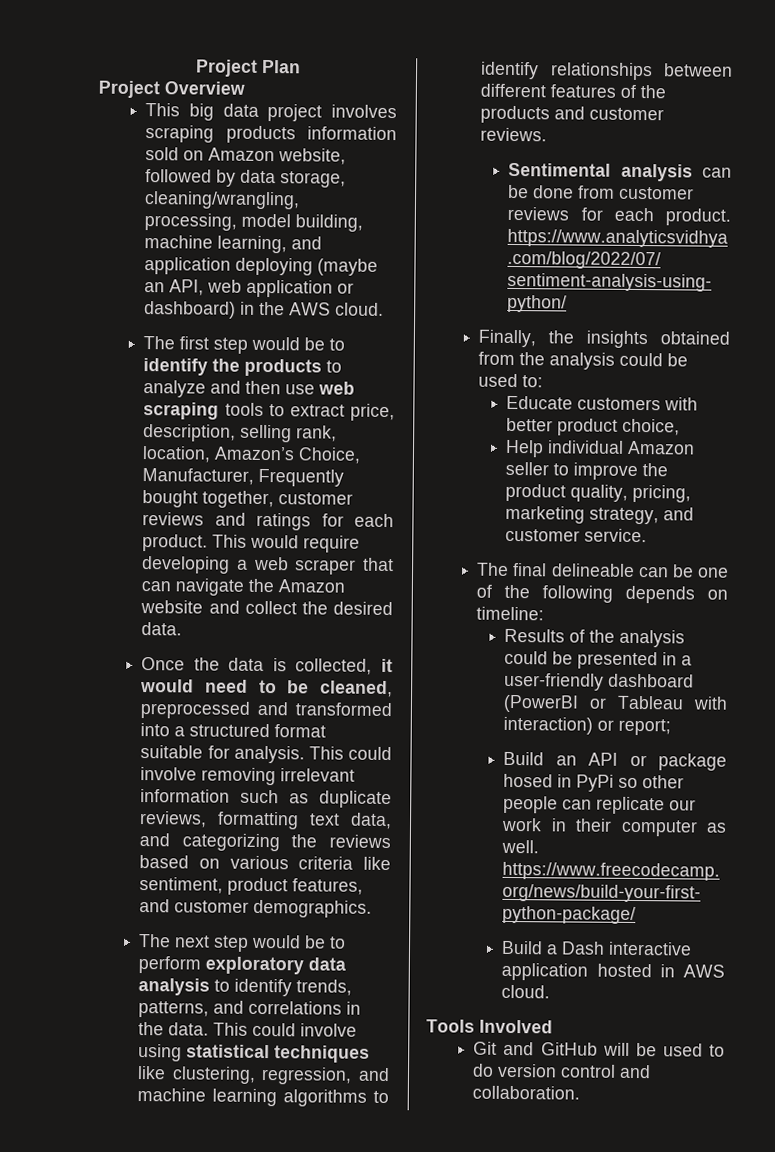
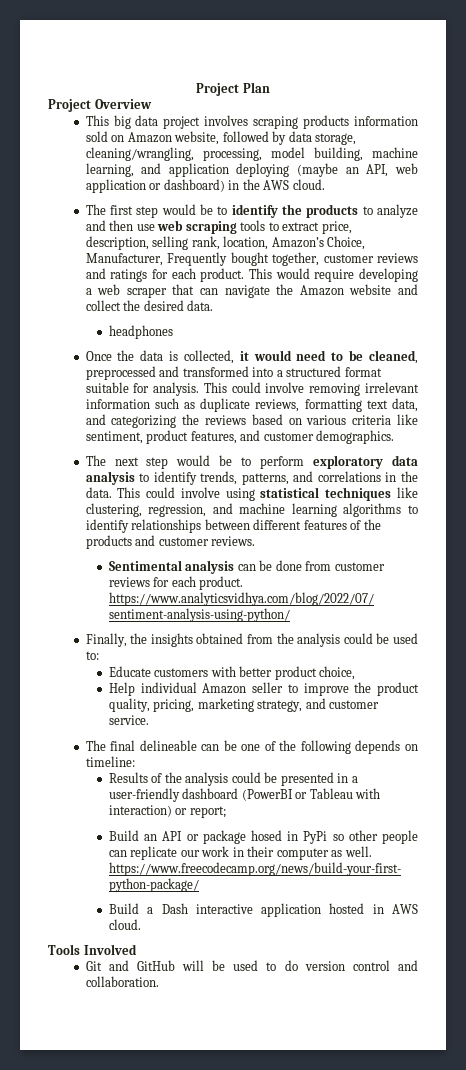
(183, 629) none -> [108,325,173,339] // headphones

